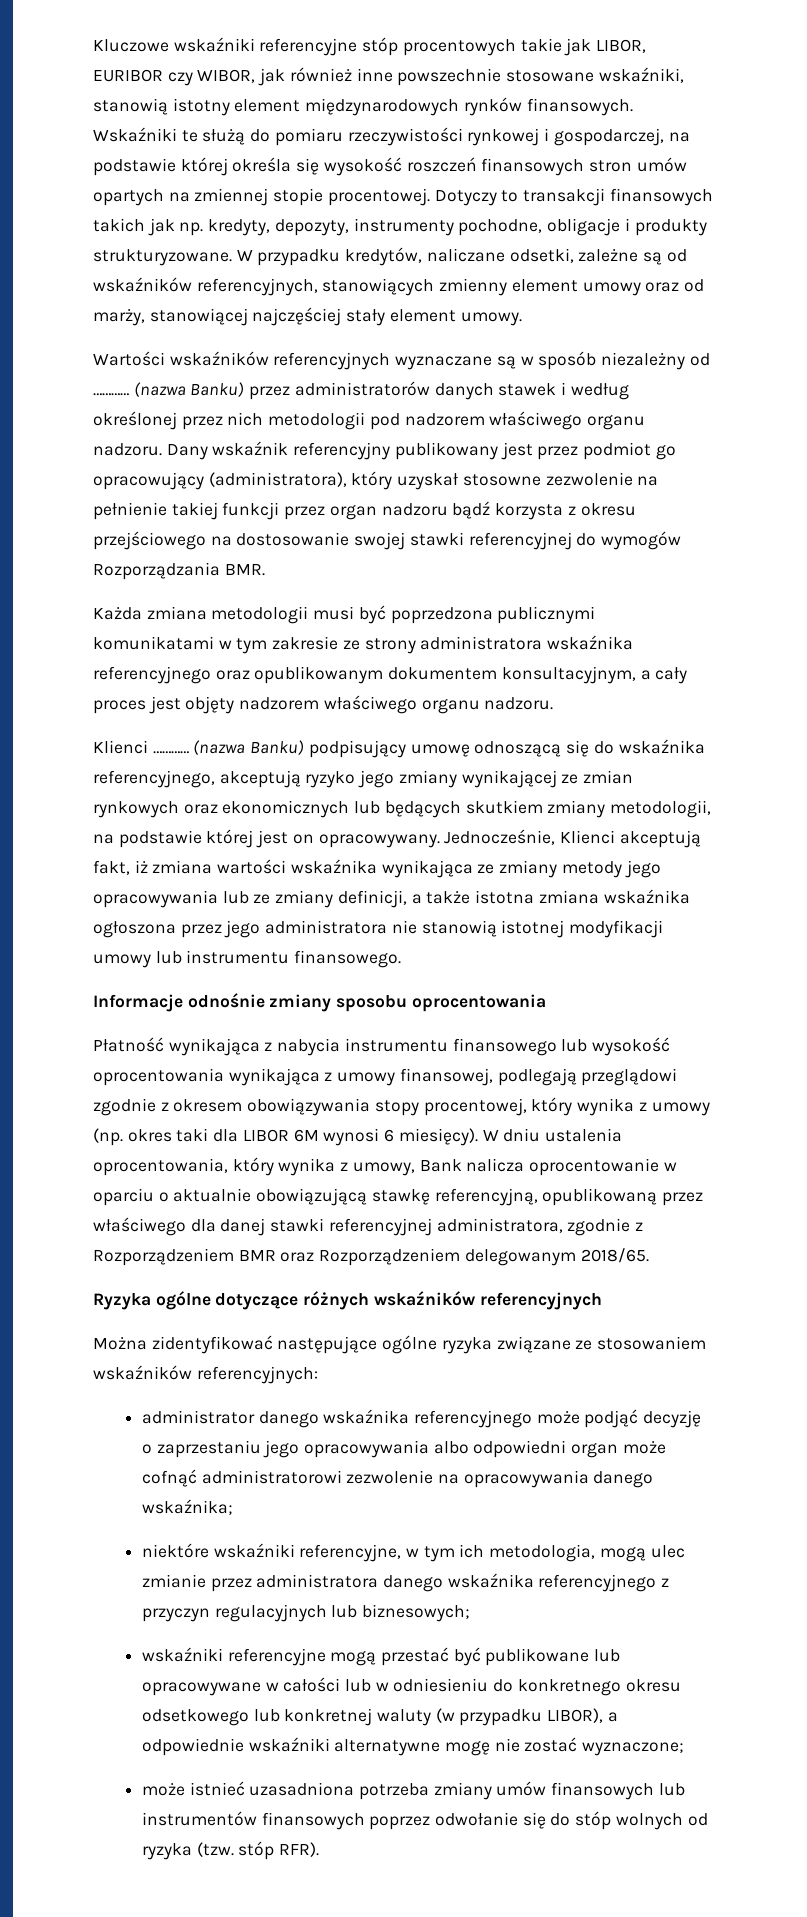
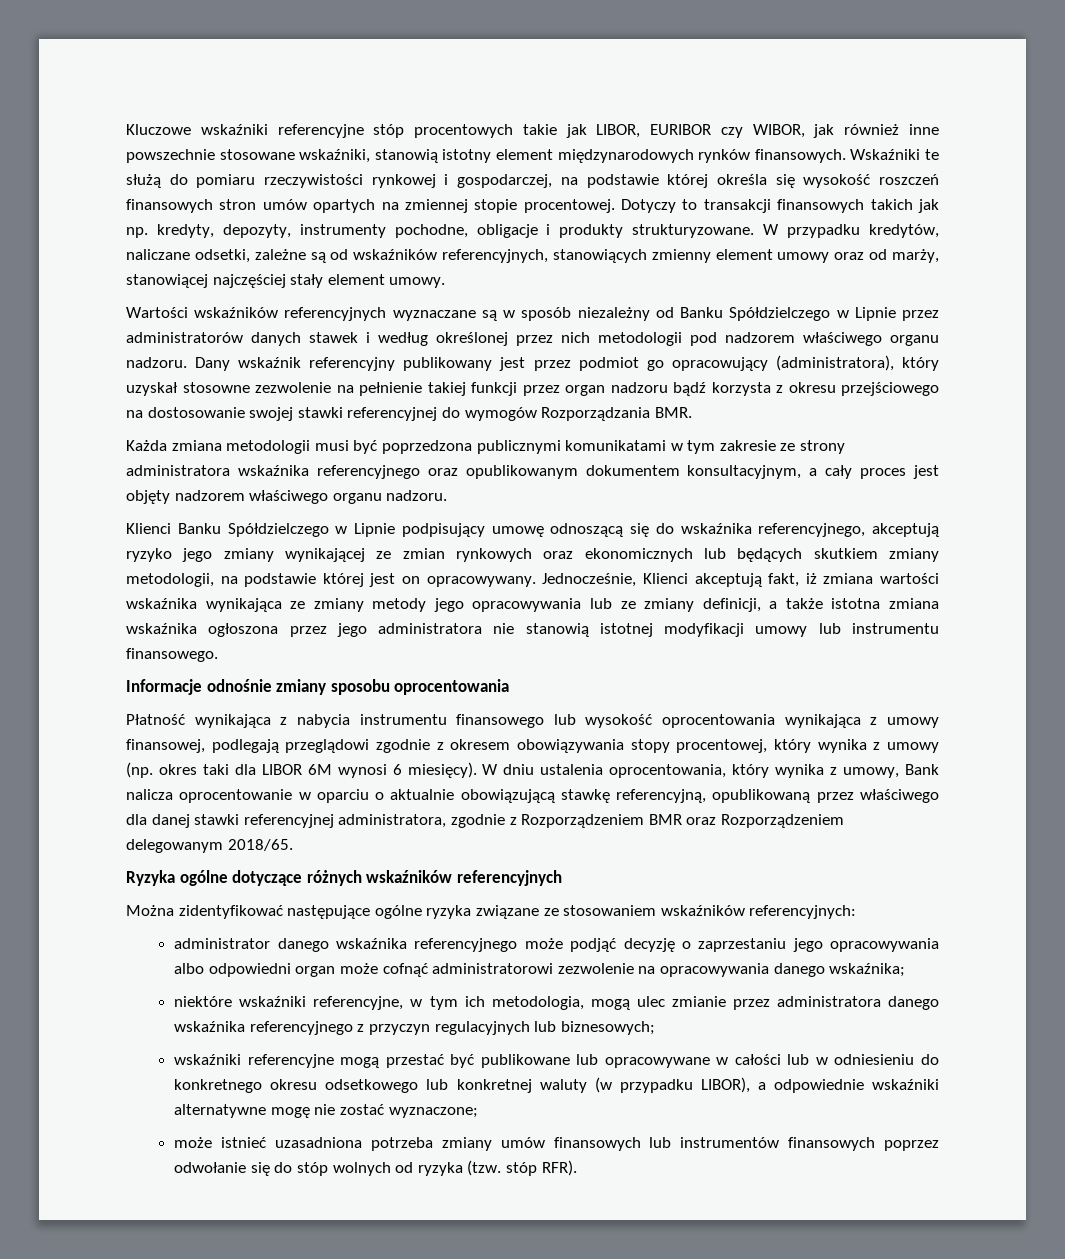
[93,382,245,397] ………… (nazwa Banku) -> [680,307,896,321] Banku Spółdzielczego w Lipnie
[152,740,305,755] ………… (nazwa Banku) -> [177,523,395,537] Banku Spółdzielczego w Lipnie

